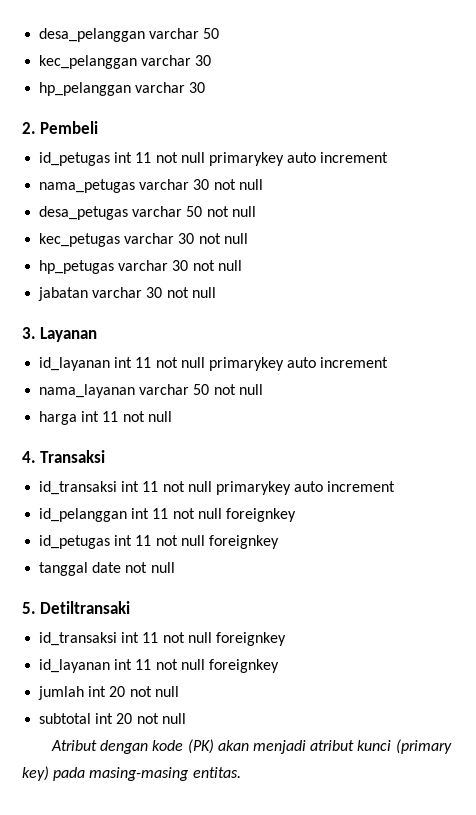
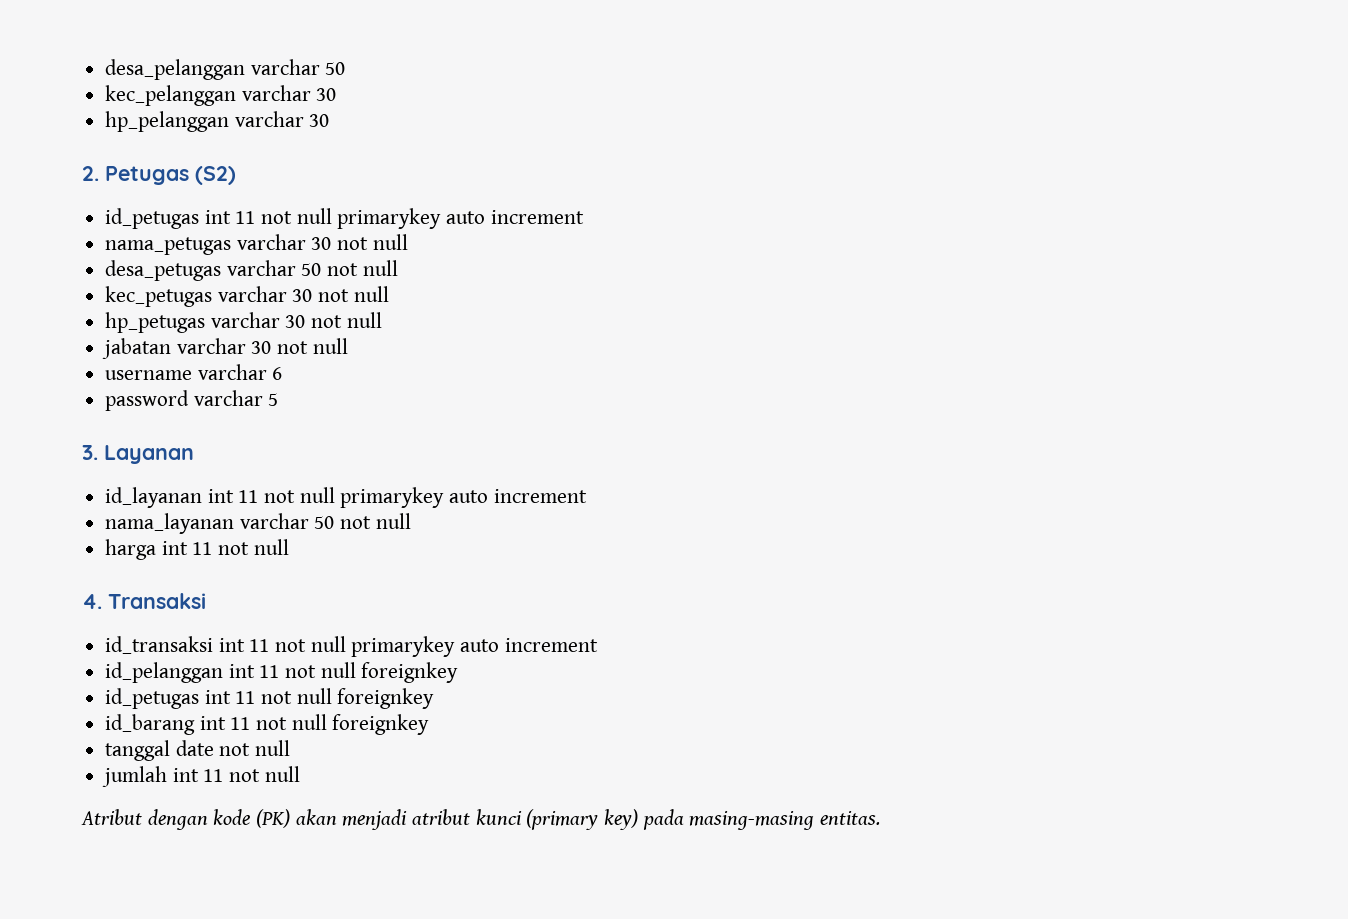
[40,121,99,134] Pembeli -> [105,166,236,185] Petugas (S2)
(216, 292) none -> [105,364,283,380] [105,390,279,411] // username varchar 6 // password varchar 5
[39,562,175,576] [22,601,131,614] [39,632,286,646] [39,659,279,673] tanggal date not null // 5. Detiltransaki // id_transaksi int 11 not null foreignkey // id_layanan int 11 not null foreignkey -> [105,714,430,735] [105,740,291,761] id_barang int 11 not null foreignkey // tanggal date not null
[109,686,179,697] [39,713,133,724] 20 not null // subtotal int 20 -> [203,769,224,782] 11

